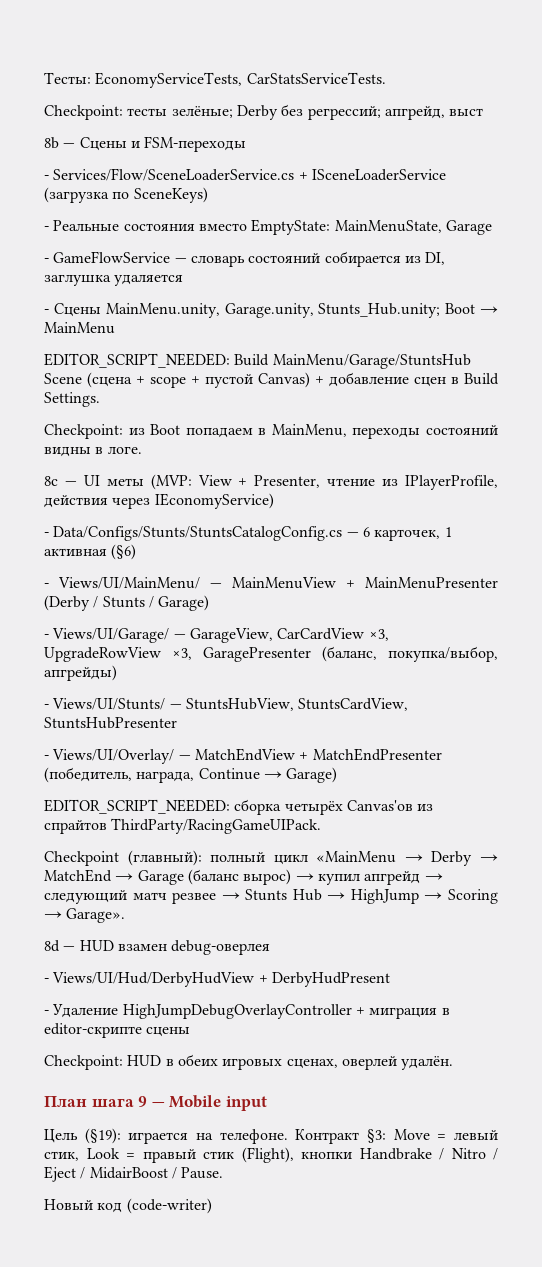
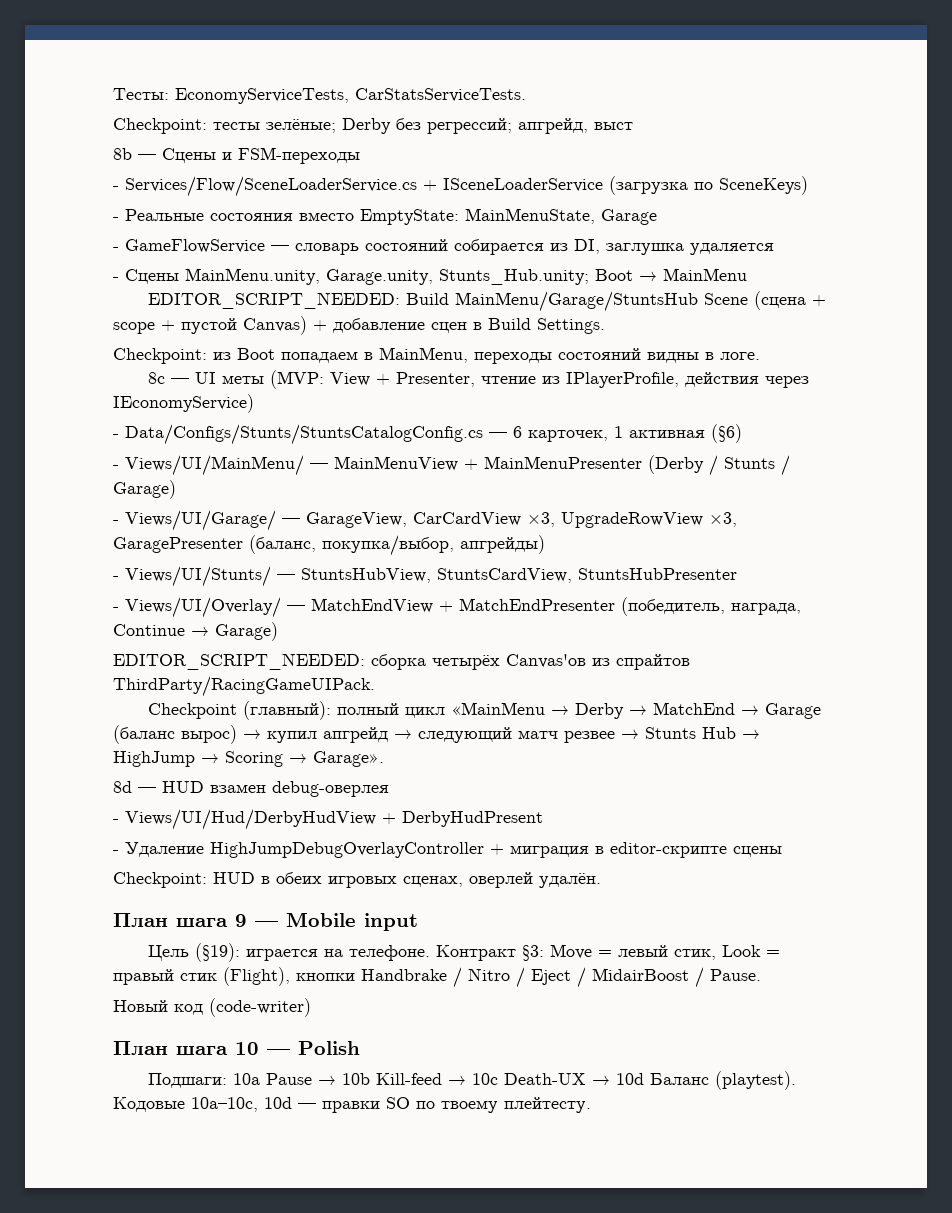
(212, 1206) none -> [113,1041,360,1055] [147,1071,796,1090] [113,1097,591,1113] // План шага 10 — Polish // Подшаги: 10a Pause → 10b Kill-feed → 10c Death-UX → 10d Баланс (playtest). Кодовые 10a–10c, 10d — правки SO по твоему плейтесту.

